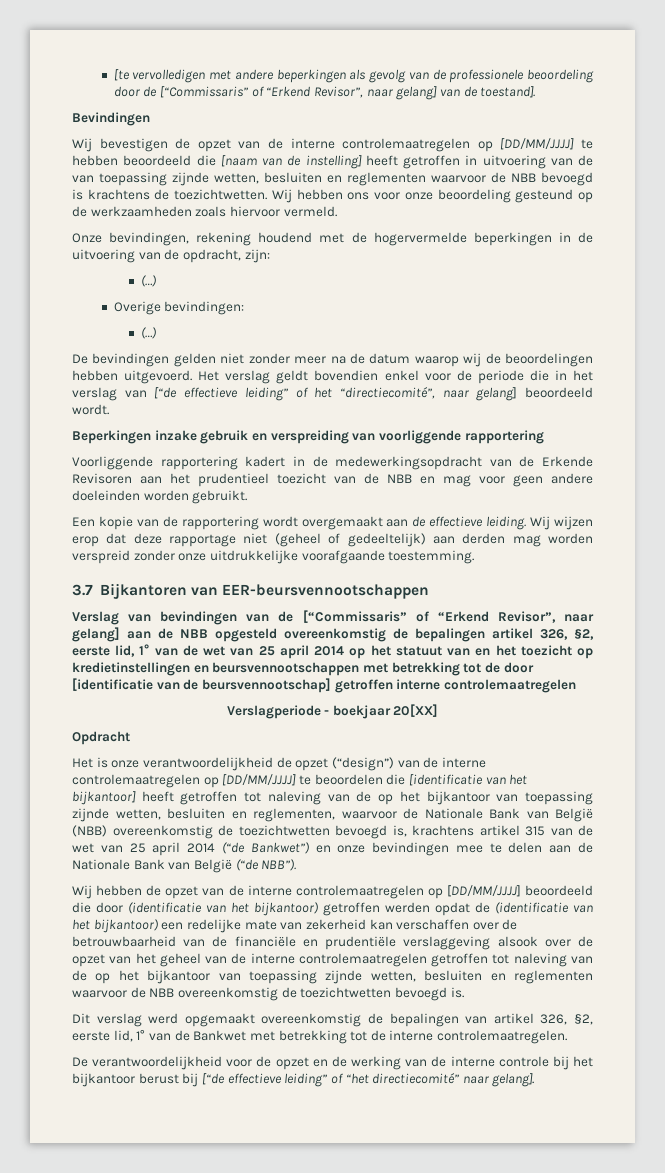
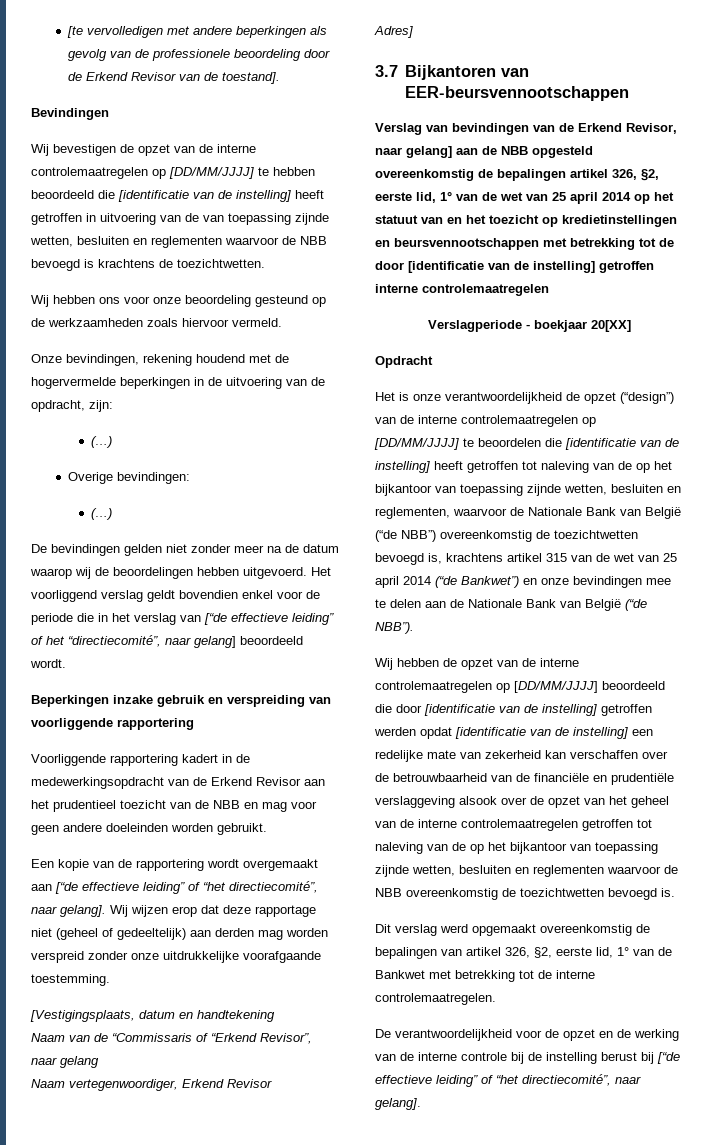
[160,86,438,100] [“Commissaris” of “Erkend Revisor”, naar gelang] -> [86,72,177,81] Erkend Revisor
[220,155,257,167] [naam -> [118,190,189,202] [identificatie
(268, 194) none -> (265, 263) //
(220, 376) none -> [31,590,97,602] voorliggend
[542,456,593,467] [72,473,132,484] Erkende Revisoren -> [211,777,301,786] Erkend Revisor
[412,516,527,530] de effectieve leiding. -> [55,881,318,894] [31,905,106,917] [“de effectieve leiding” of “het directiecomité”, naar gelang].
(475, 557) none -> [30,1010,275,1022] [31,1033,312,1044] [31,1056,99,1068] [31,1079,272,1091] [374,26,413,38] // [Vestigingsplaats, datum en handtekening // Naam van de “Commissaris of “Erkend Revisor”, naar gelang // Naam vertegenwoordiger, Erkend Revisor // Adres]
[302,610,556,623] [“Commissaris” of “Erkend Revisor”, -> [578,123,677,134] Erkend Revisor,
[201,678,331,693] beursvennootschap] -> [533,261,595,273] instelling]
[509,774,528,785] [72,791,136,805] het bijkantoor] -> [665,438,679,447] [375,461,430,473] de instelling]
[72,825,107,837] (NBB) -> [375,530,436,542] (“de NBB”)
[128,902,593,916] [72,919,159,933] (identificatie van het bijkantoor) getroffen werden opdat de (identificatie van het bijkantoor) -> [424,704,652,716] [374,727,628,739] [identificatie van de instelling] getroffen werden opdat [identificatie van de instelling]
[572,1056,593,1067] [72,1073,135,1087] het bijkantoor -> [528,1052,597,1064] de instelling
[372,1073,461,1084] directiecomité” -> [522,1074,611,1086] directiecomité”,

